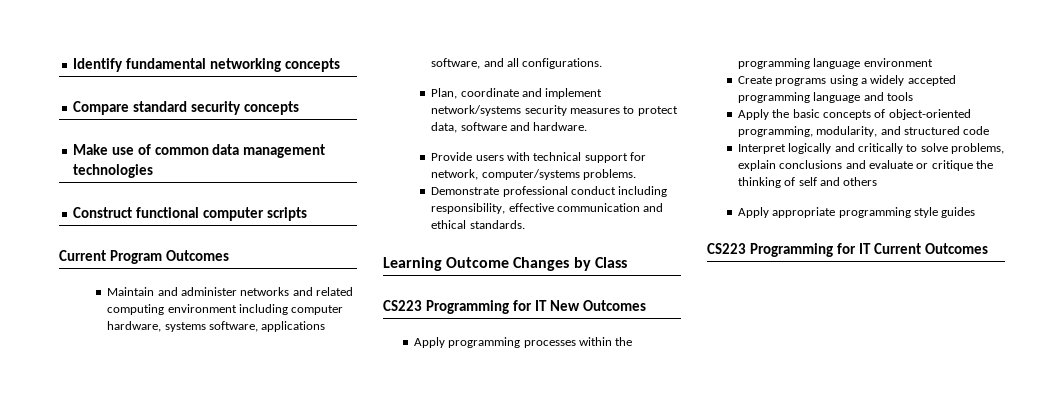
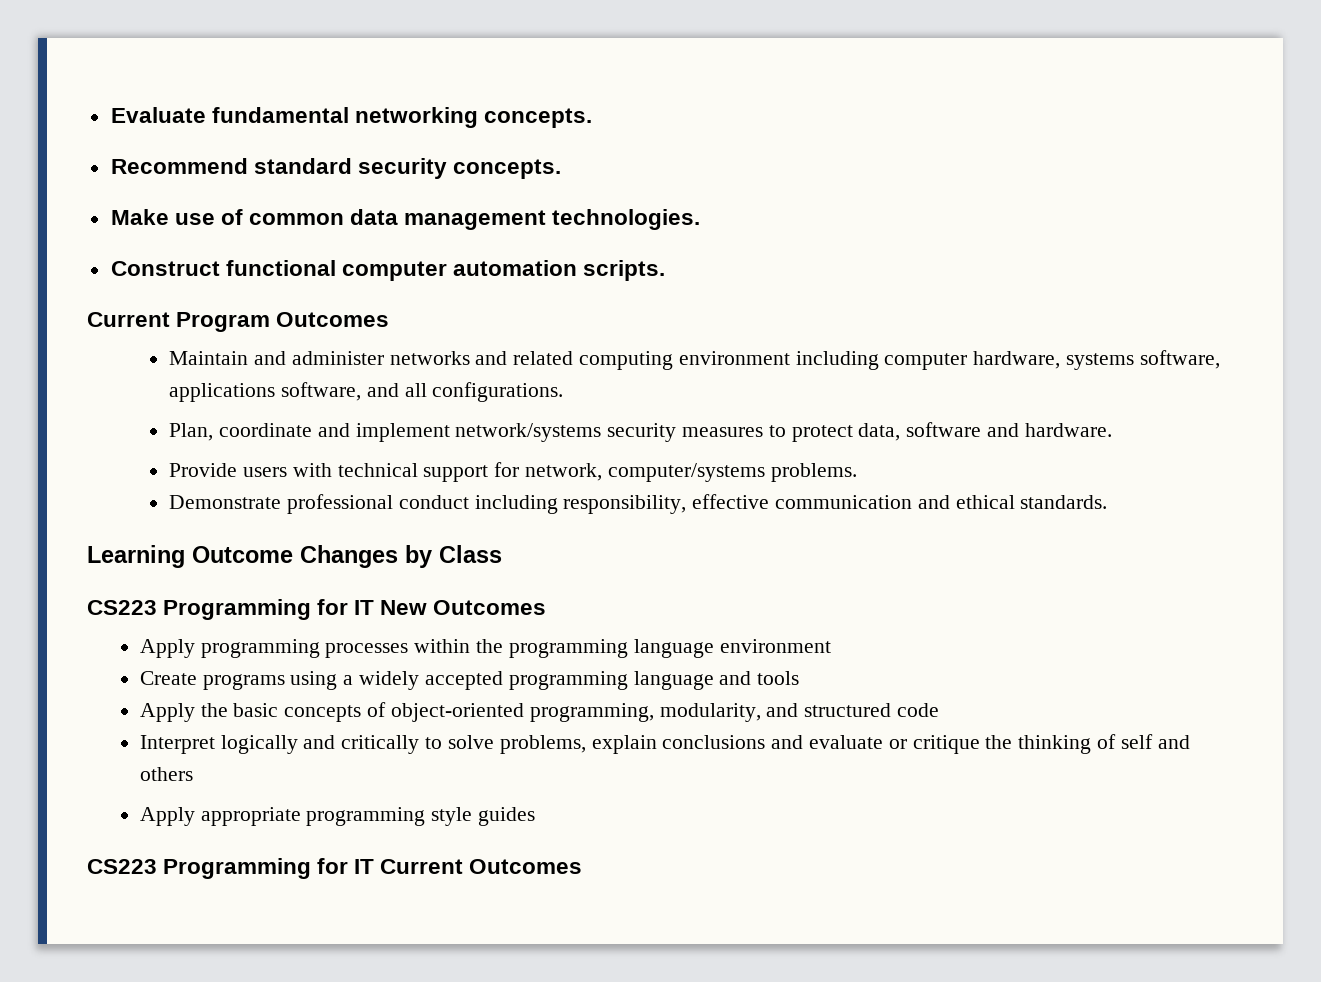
[72,58,123,72] Identify -> [110,107,206,123] Evaluate
[284,58,340,72] [72,101,129,115] concepts // Compare -> [483,108,592,128] [110,158,248,174] concepts. // Recommend
[243,101,299,115] concepts -> [452,159,561,179] concepts.
[72,164,153,178] technologies -> [552,209,701,230] technologies.
[266,207,307,221] scripts -> [452,260,665,281] automation scripts.

